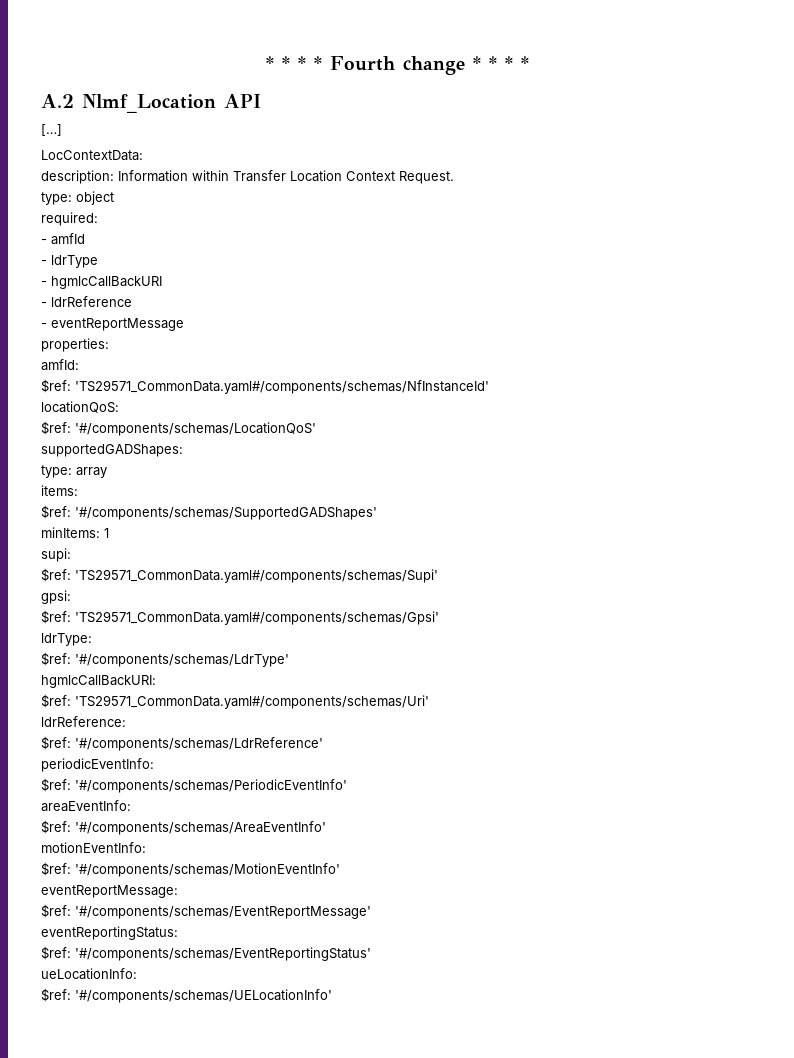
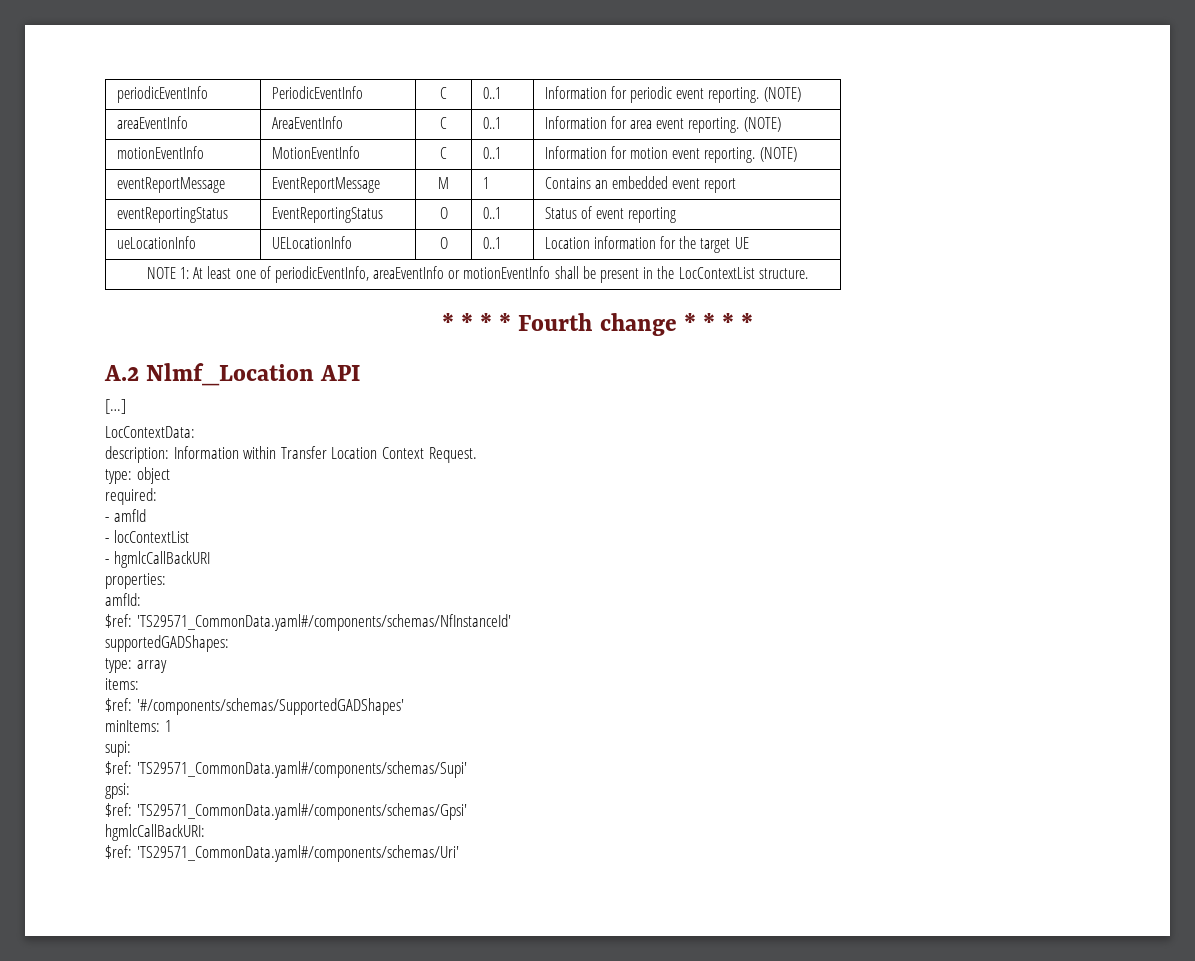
(265, 63) none -> [116,86,208,103] [271,86,363,99] [440,87,447,99] [482,87,501,99] [544,86,801,103] [116,116,188,129] [271,116,343,129] [440,117,447,129] [482,117,501,129] [544,116,781,133] [116,146,204,159] [271,146,360,159] [440,147,447,159] [482,147,501,159] [544,146,797,163] [116,177,225,193] [271,177,380,193] [438,177,449,189] [482,177,489,189] [544,176,737,193] [116,207,228,223] [271,207,383,223] [439,207,448,219] [482,207,501,219] [544,206,677,223] [116,236,196,249] [271,236,352,249] [439,237,448,249] [482,237,501,249] [544,236,749,253] [146,266,808,283] periodicEventInfo | PeriodicEventInfo | C | 0..1 | Information for periodic event reporting. (NOTE) // areaEventInfo | AreaEventInfo | C | 0..1 | Information for area event reporting. (NOTE) // motionEventInfo | MotionEventInfo | C | 0..1 | Information for motion event reporting. (NOTE) // eventReportMessage | EventReportMessage | M | 1 | Contains an embedded event report // eventReportingStatus | EventReportingStatus | O | 0..1 | Status of event reporting // ueLocationInfo | UELocationInfo | O | 0..1 | Location information for the target UE // NOTE 1: At least one of periodicEventInfo, areaEventInfo or motionEventInfo shall be present in the LocContextList structure. //
[51,255,98,268] ldrType -> [113,530,189,543] locContextList
[41,296,132,307] [41,318,184,331] // - ldrReference // - eventReportMessage -> (210, 559) none
[41,401,119,413] [41,421,316,436] // locationQoS: // $ref: '#/components/schemas/LocationQoS' -> (511, 622) none
[41,633,92,646] [41,652,289,667] // ldrType: // $ref: '#/components/schemas/LdrType' -> (467, 811) none
[41,716,126,727] [41,736,323,751] [41,758,154,772] [41,778,347,793] [41,800,131,812] [41,820,326,835] [41,842,146,853] [41,862,340,877] [41,885,178,898] [41,904,371,919] [41,926,178,940] [41,946,371,961] [41,968,137,980] [41,988,332,1003] // ldrReference: // $ref: '#/components/schemas/LdrReference' // periodicEventInfo: // $ref: '#/components/schemas/PeriodicEventInfo' // areaEventInfo: // $ref: '#/components/schemas/AreaEventInfo' // motionEventInfo: // $ref: '#/components/schemas/MotionEventInfo' // eventReportMessage: // $ref: '#/components/schemas/EventReportMessage' // eventReportingStatus: // $ref: '#/components/schemas/EventReportingStatus' // ueLocationInfo: // $ref: '#/components/schemas/UELocationInfo' -> (459, 853) none

